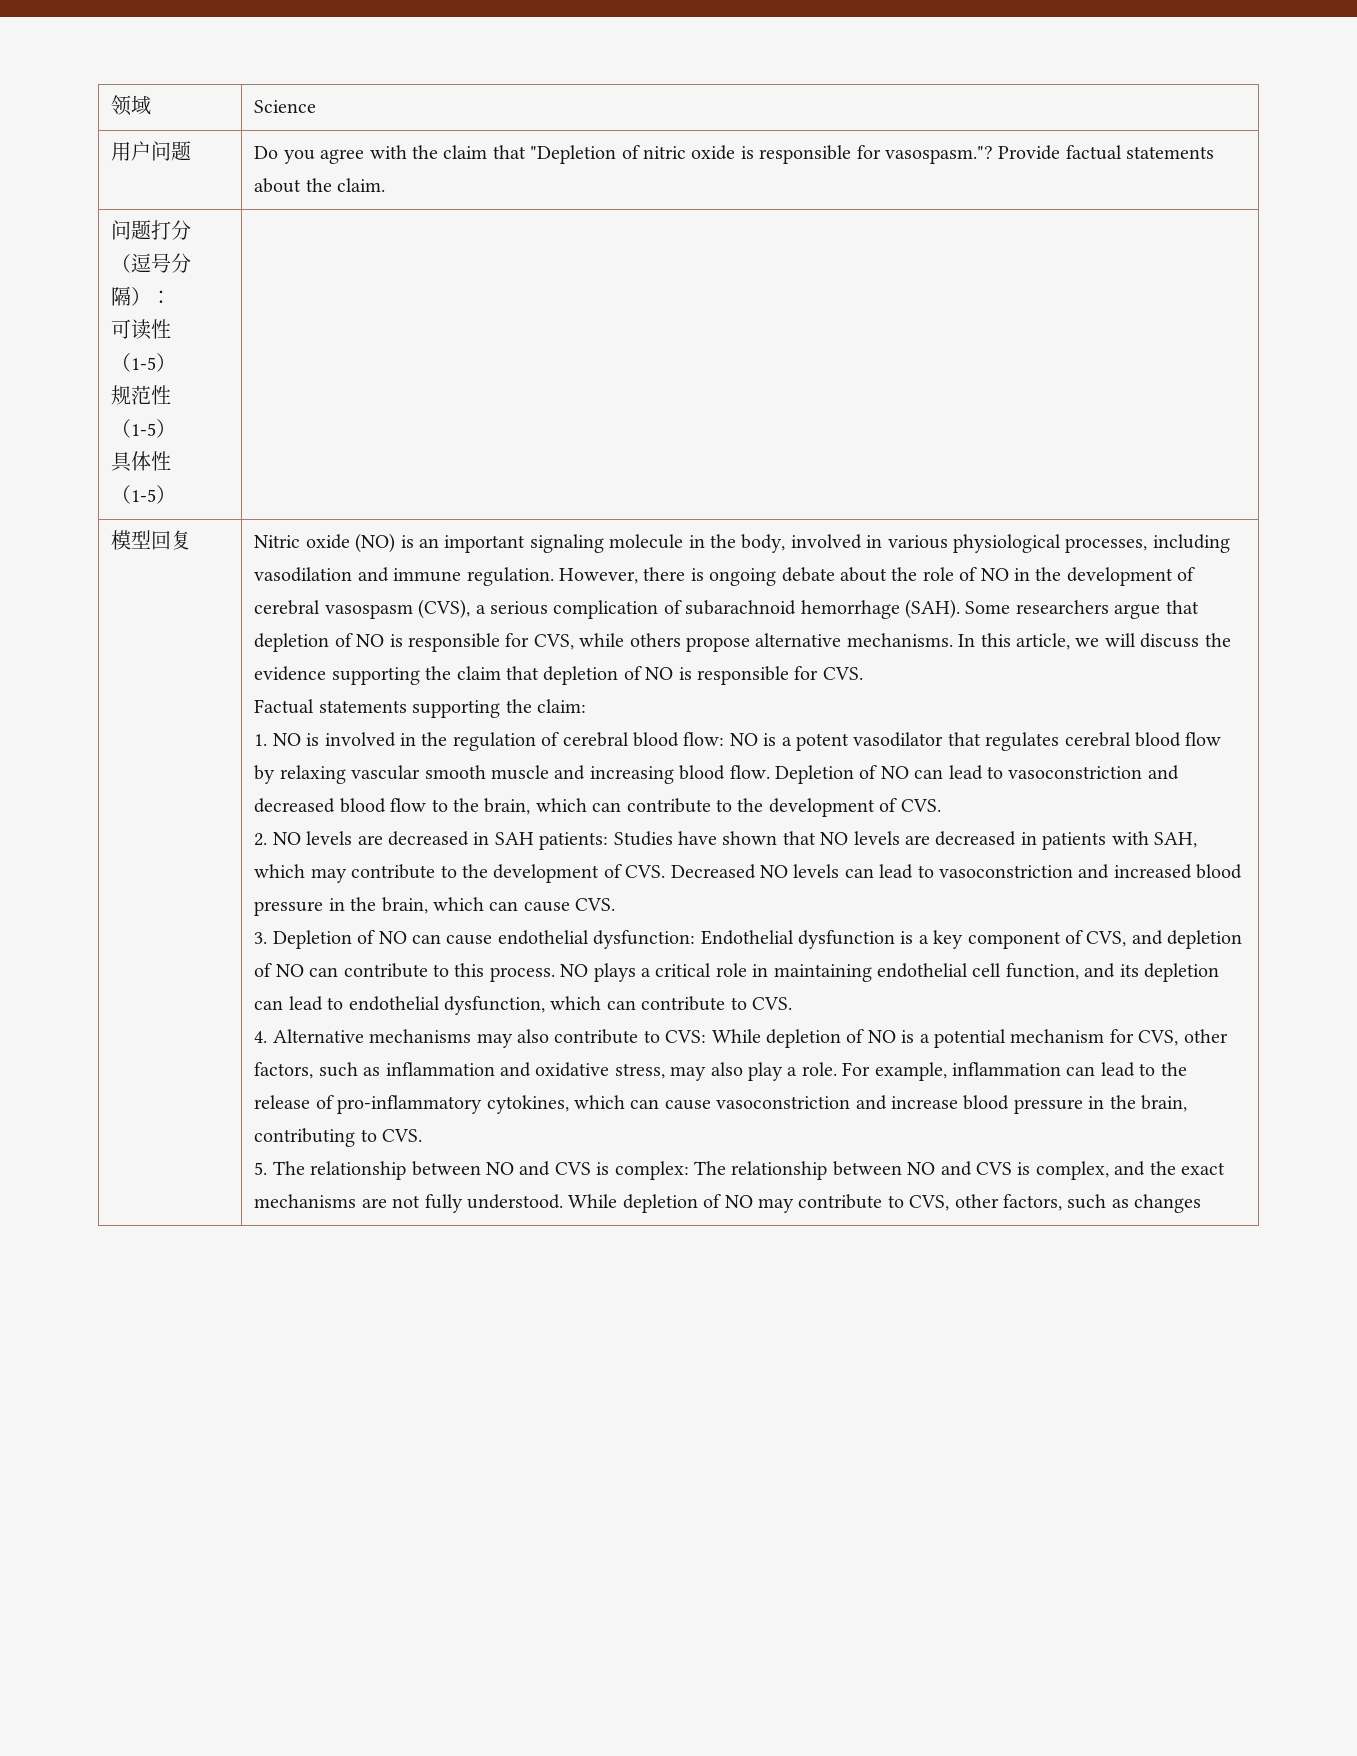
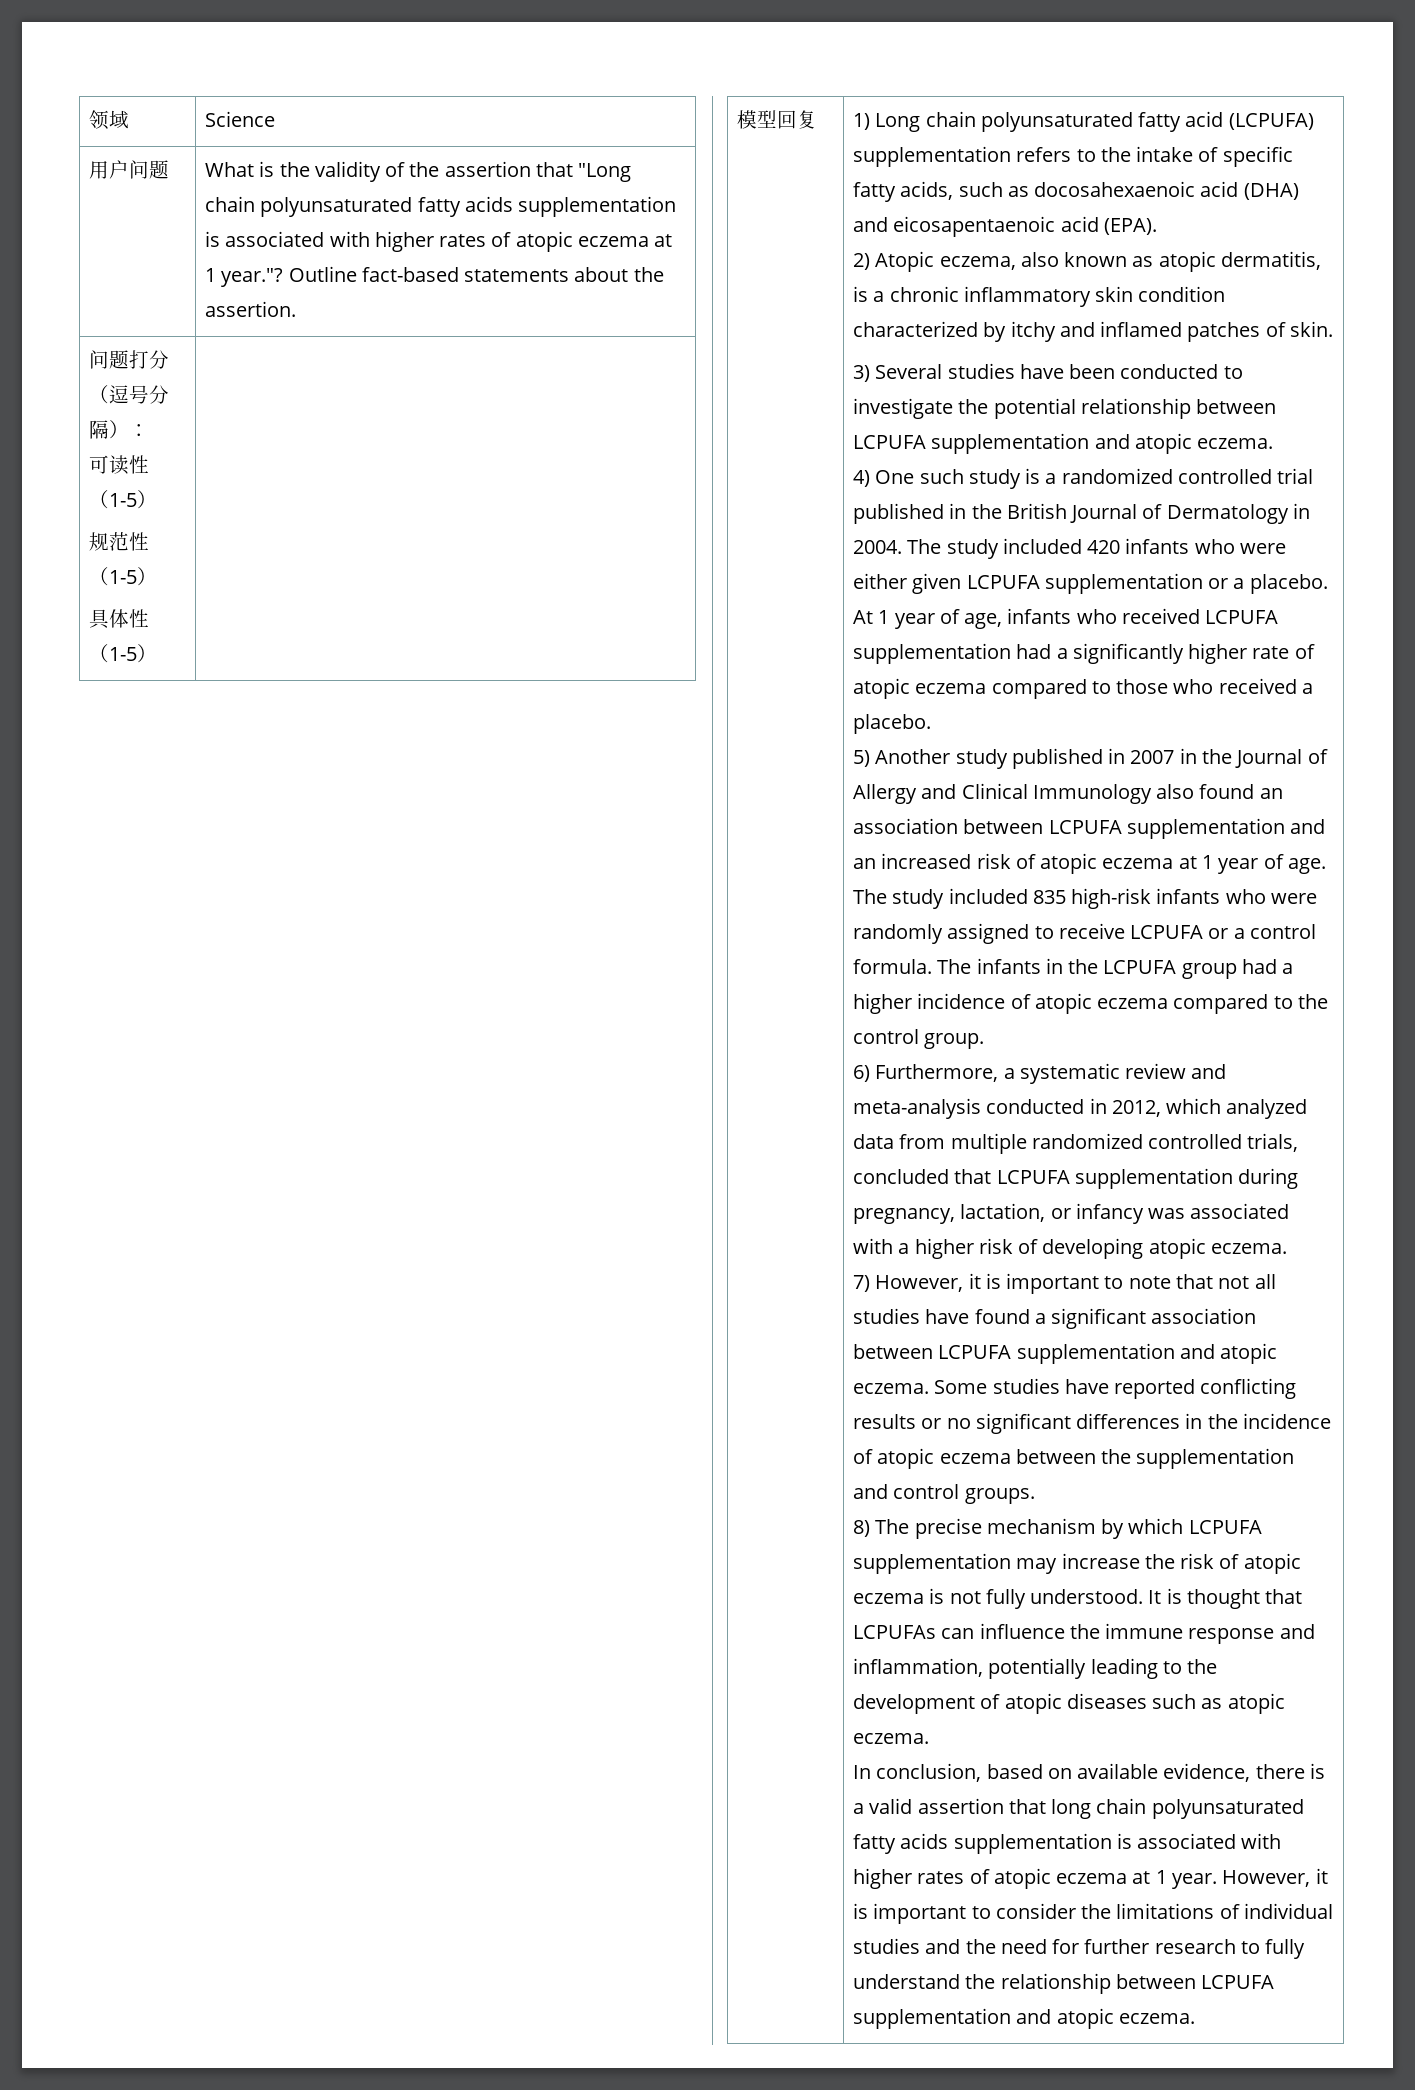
[254,145,1122,164] Do you agree with the claim that "Depletion of nitric oxide is responsible for vasospasm."? Provide factual -> [205,161,632,182] [205,196,677,217] [205,231,673,252] [205,266,459,287] What is the validity of the assertion that "Long chain polyunsaturated fatty acids supplementation is associated with higher rates of atopic eczema at 1 year."? Outline fact-based
[337,178,386,192] claim. -> [205,301,297,317] assertion.
[254,533,1230,553] [254,567,1196,586] [254,599,1199,619] [254,633,1231,652] [254,666,863,685] [254,699,587,718] [254,732,1222,751] [254,765,1179,784] [254,798,941,817] [254,831,1198,850] [254,864,1243,883] [254,897,616,916] [254,930,1243,949] [254,963,1220,982] [254,996,793,1015] [254,1029,1228,1048] [254,1062,1187,1081] [254,1095,1188,1114] [254,1128,423,1147] [254,1161,1226,1180] [254,1194,1202,1213] Nitric oxide (NO) is an important signaling molecule in the body, involved in various physiological processes, including vasodilation and immune regulation. However, there is ongoing debate about the role of NO in the development of cerebral vasospasm (CVS), a serious complication of subarachnoid hemorrhage (SAH). Some researchers argue that depletion of NO is responsible for CVS, while others propose alternative mechanisms. In this article, we will discuss the evidence supporting the claim that depletion of NO is responsible for CVS. // Factual statements supporting the claim: // 1. NO is involved in the regulation of cerebral blood flow: NO is a potent vasodilator that regulates cerebral blood flow by relaxing vascular smooth muscle and increasing blood flow. Depletion of NO can lead to vasoconstriction and decreased blood flow to the brain, which can contribute to the development of CVS. // 2. NO levels are decreased in SAH patients: Studies have shown that NO levels are decreased in patients with SAH, which may contribute to the development of CVS. Decreased NO levels can lead to vasoconstriction and increased blood pressure in the brain, which can cause CVS. // 3. Depletion of NO can cause endothelial dysfunction: Endothelial dysfunction is a key component of CVS, and depletion of NO can contribute to this process. NO plays a critical role in maintaining endothelial cell function, and its depletion can lead to endothelial dysfunction, which can contribute to CVS. // 4. Alternative mechanisms may also contribute to CVS: While depletion of NO is a potential mechanism for CVS, other factors, such as inflammation and oxidative stress, may also play a role. For example, inflammation can lead to the release of pro-inflammatory cytokines, which can cause vasoconstriction and increase blood pressure in the brain, contributing to CVS. // 5. The relationship between NO and CVS is complex: The relationship between NO and CVS is complex, and the exact mechanisms are not fully understood. While depletion of NO may contribute to CVS, other factors, such as changes -> [853,111,1314,132] [853,146,1293,167] [853,181,1299,202] [853,216,1157,237] [853,251,1322,272] [853,286,1226,307] [853,321,1334,342] [853,363,1243,382] [853,398,1277,419] [853,433,1274,454] [853,468,1314,489] [853,503,1311,524] [853,538,1287,559] [853,573,1328,594] [853,608,1279,629] [853,643,1315,664] [853,678,1314,699] [853,714,932,734] [853,748,1328,769] [853,783,1283,804] [853,818,1326,839] [853,853,1326,874] [853,888,1318,909] [853,923,1317,944] [853,958,1294,979] [853,993,1329,1014] [853,1029,985,1049] [853,1063,1227,1084] [853,1098,1308,1119] [853,1133,1299,1154] [853,1168,1299,1189] [853,1203,1290,1224] [853,1238,1288,1259] [853,1273,1276,1294] [853,1308,1257,1329] [853,1343,1278,1364] [853,1378,1297,1399] [853,1413,1332,1434] [853,1448,1295,1469] [853,1484,1035,1504] [853,1518,1262,1539] [853,1553,1301,1574] [853,1588,1303,1609] [853,1623,1315,1644] [853,1658,1218,1679] [853,1693,1285,1714] [853,1733,930,1744] [853,1763,1326,1782] [853,1798,1304,1819] [853,1833,1282,1854] [853,1868,1328,1889] [853,1903,1334,1924] [853,1938,1306,1959] [853,1973,1275,1994] [853,2008,1195,2029] 1) Long chain polyunsaturated fatty acid (LCPUFA) supplementation refers to the intake of specific fatty acids, such as docosahexaenoic acid (DHA) and eicosapentaenoic acid (EPA). // 2) Atopic eczema, also known as atopic dermatitis, is a chronic inflammatory skin condition characterized by itchy and inflamed patches of skin. // 3) Several studies have been conducted to investigate the potential relationship between LCPUFA supplementation and atopic eczema. // 4) One such study is a randomized controlled trial published in the British Journal of Dermatology in 2004. The study included 420 infants who were either given LCPUFA supplementation or a placebo. At 1 year of age, infants who received LCPUFA supplementation had a significantly higher rate of atopic eczema compared to those who received a placebo. // 5) Another study published in 2007 in the Journal of Allergy and Clinical Immunology also found an association between LCPUFA supplementation and an increased risk of atopic eczema at 1 year of age. The study included 835 high-risk infants who were randomly assigned to receive LCPUFA or a control formula. The infants in the LCPUFA group had a higher incidence of atopic eczema compared to the control group. // 6) Furthermore, a systematic review and meta-analysis conducted in 2012, which analyzed data from multiple randomized controlled trials, concluded that LCPUFA supplementation during pregnancy, lactation, or infancy was associated with a higher risk of developing atopic eczema. // 7) However, it is important to note that not all studies have found a significant association between LCPUFA supplementation and atopic eczema. Some studies have reported conflicting results or no significant differences in the incidence of atopic eczema between the supplementation and control groups. // 8) The precise mechanism by which LCPUFA supplementation may increase the risk of atopic eczema is not fully understood. It is thought that LCPUFAs can influence the immune response and inflammation, potentially leading to the development of atopic diseases such as atopic eczema. // In conclusion, based on available evidence, there is a valid assertion that long chain polyunsaturated fatty acids supplementation is associated with higher rates of atopic eczema at 1 year. However, it is important to consider the limitations of individual studies and the need for further research to fully understand the relationship between LCPUFA supplementation and atopic eczema.

